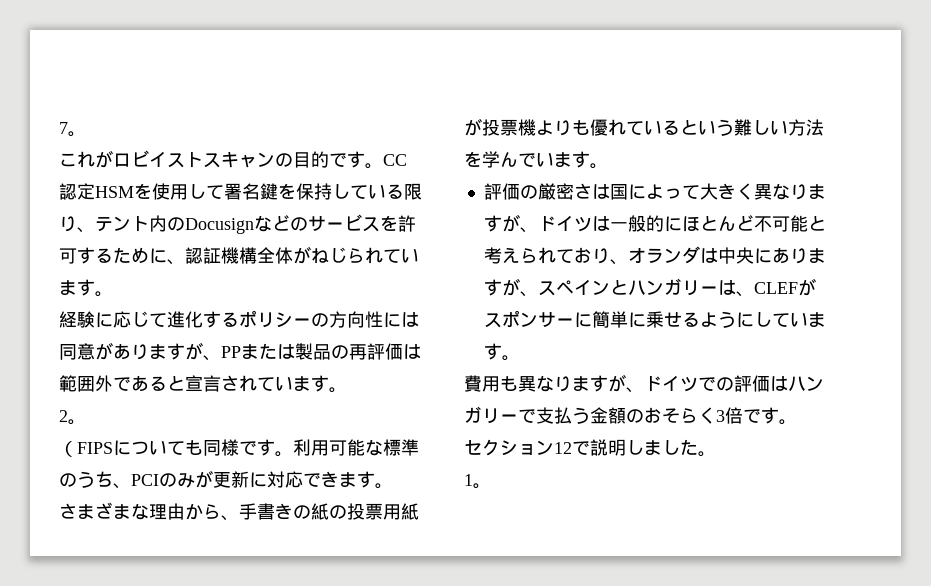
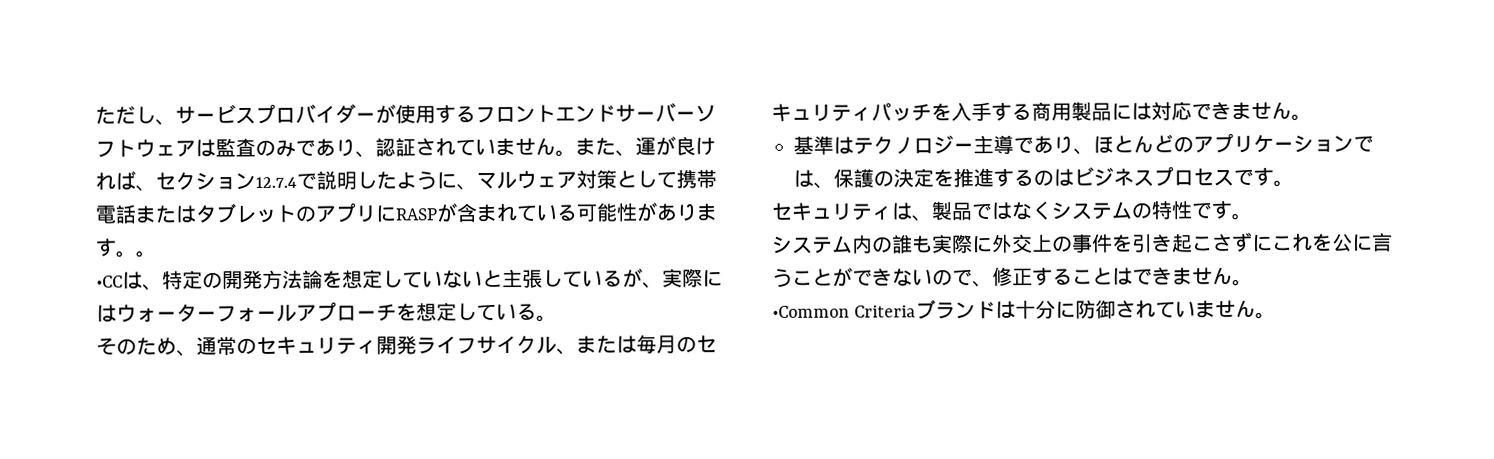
[59,122,86,137] [59,150,407,169] [59,183,422,200] [59,214,416,234] [59,246,419,265] [59,279,113,297] [59,310,419,328] [59,342,421,361] [59,375,347,393] [59,410,86,425] [59,439,419,457] [59,470,393,489] [59,502,419,521] [464,118,824,136] [464,151,608,169] [483,183,826,200] [483,214,826,233] [483,246,826,265] [483,278,816,297] [483,310,826,328] [483,343,520,361] [464,374,824,393] [464,406,797,425] [464,439,716,457] [464,474,491,489] 7。 // これがロビイストスキャンの目的です。CC認定HSMを使用して署名鍵を保持している限り、テント内のDocusignなどのサービスを許可するために、認証機構全体がねじられています。 // 経験に応じて進化するポリシーの方向性には同意がありますが、PPまたは製品の再評価は範囲外であると宣言されています。 // 2。 // （FIPSについても同様です。利用可能な標準のうち、PCIのみが更新に対応できます。 // さまざまな理由から、手書きの紙の投票用紙が投票機よりも優れているという難しい方法を学んでいます。 // 評価の厳密さは国によって大きく異なりますが、ドイツは一般的にほとんど不可能と考えられており、オランダは中央にありますが、スペインとハンガリーは、CLEFがスポンサーに簡単に乗せるようにしています。 // 費用も異なりますが、ドイツでの評価はハンガリーで支払う金額のおそらく3倍です。 // セクション12で説明しました。 // 1。 -> [95,102,716,126] [95,136,716,158] [95,169,717,192] [95,202,717,224] [96,238,157,258] [96,268,723,291] [96,301,557,323] [96,334,717,357] [771,101,1312,122] [793,133,1374,155] [793,166,1294,189] [771,200,1252,222] [772,231,1393,254] [772,266,1253,288] [772,299,1277,320] ただし、サービスプロバイダーが使用するフロントエンドサーバーソフトウェアは監査のみであり、認証されていません。また、運が良ければ、セクション12.7.4で説明したように、マルウェア対策として携帯電話またはタブレットのアプリにRASPが含まれている可能性があります。。 // •CCは、特定の開発方法論を想定していないと主張しているが、実際にはウォーターフォールアプローチを想定している。 // そのため、通常のセキュリティ開発ライフサイクル、または毎月のセキュリティパッチを入手する商用製品には対応できません。 // 基準はテクノロジー主導であり、ほとんどのアプリケーションでは、保護の決定を推進するのはビジネスプロセスです。 // セキュリティは、製品ではなくシステムの特性です。 // システム内の誰も実際に外交上の事件を引き起こさずにこれを公に言うことができないので、修正することはできません。 // •Common Criteriaブランドは十分に防御されていません。

